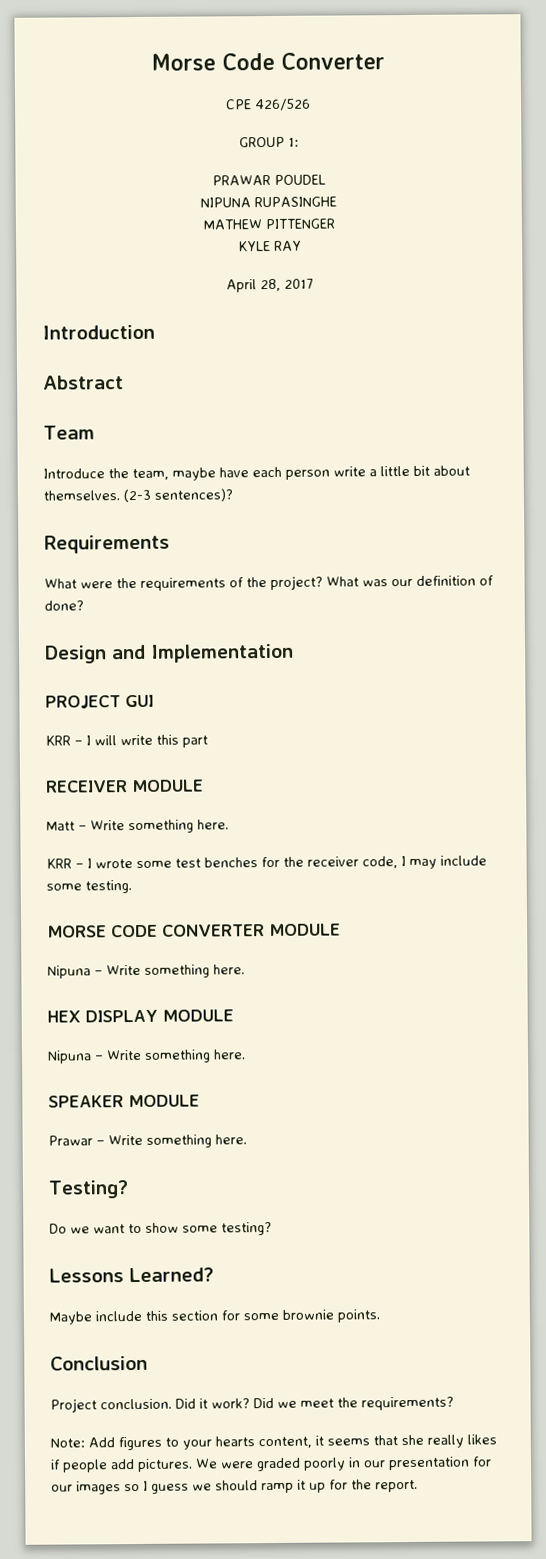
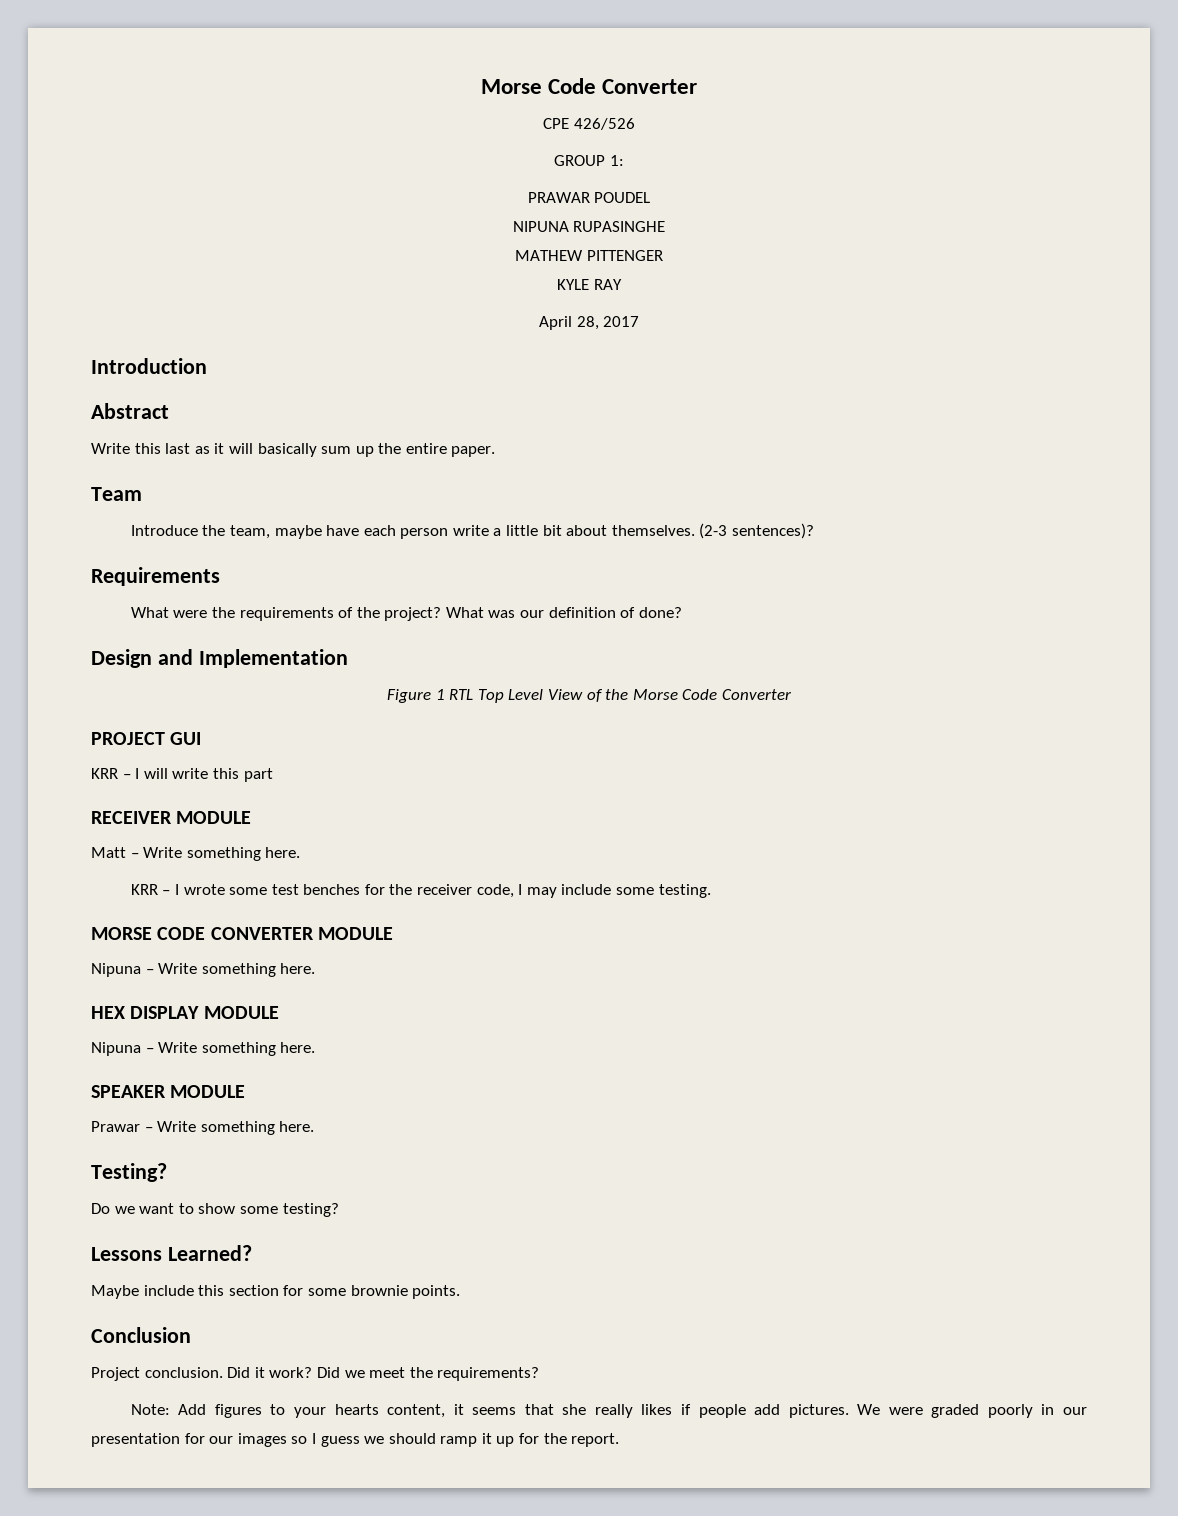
(124, 382) none -> [91,443,496,457] // Write this last as it will basically sum up the entire paper.
(294, 653) none -> [387,689,791,703] // Figure 1 RTL Top Level View of the Morse Code Converter

